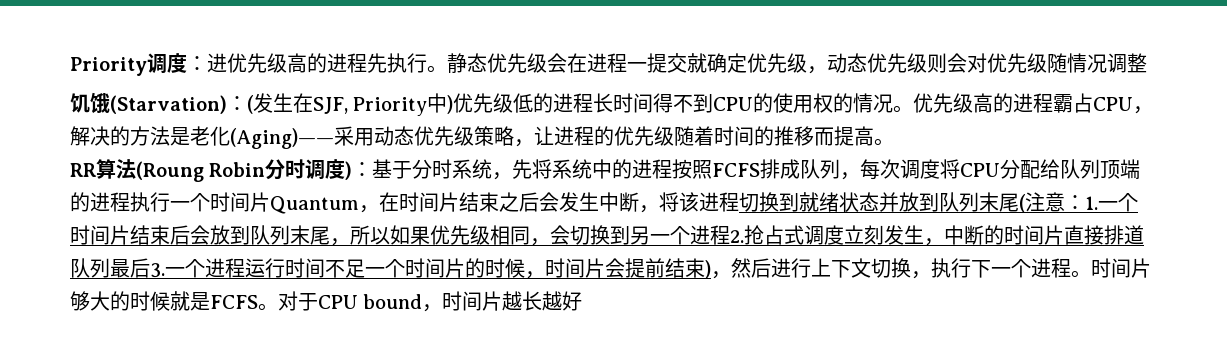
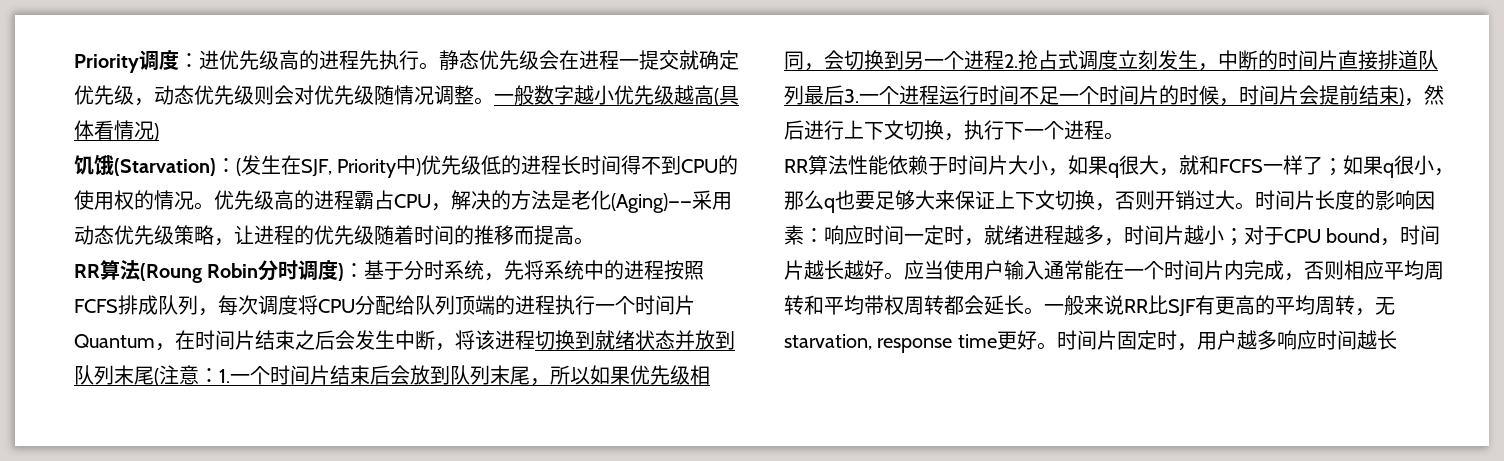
(1147, 63) none -> [474,85,739,106] [74,120,159,141] 。一般数字越小优先级越高(具体看情况)
[1091,258,1151,278] [70,291,278,311] 时间片够大的时候就是FCFS。 -> [784,155,1454,178] [784,190,1435,213] [784,225,1244,246] // RR算法性能依赖于时间片大小，如果q很大，就和FCFS一样了；如果q很小，那么q也要足够大来保证上下文切换，否则开销过大。时间片长度的影响因素：响应时间一定时，就绪进程越多，时间片越小；
(583, 301) none -> [884,260,1444,281] [784,295,1395,317] [784,330,1397,353] 。应当使用户输入通常能在一个时间片内完成，否则相应平均周转和平均带权周转都会延长。一般来说RR比SJF有更高的平均周转，无starvation, response time更好。时间片固定时，用户越多响应时间越长

